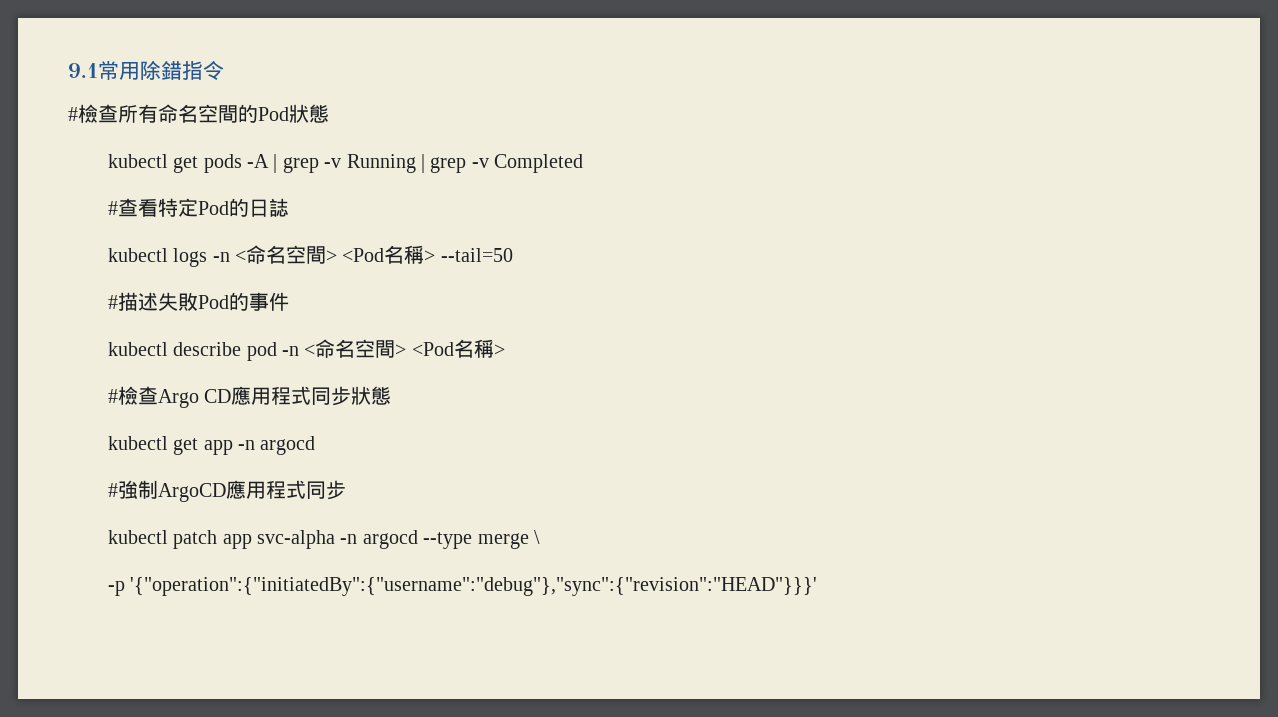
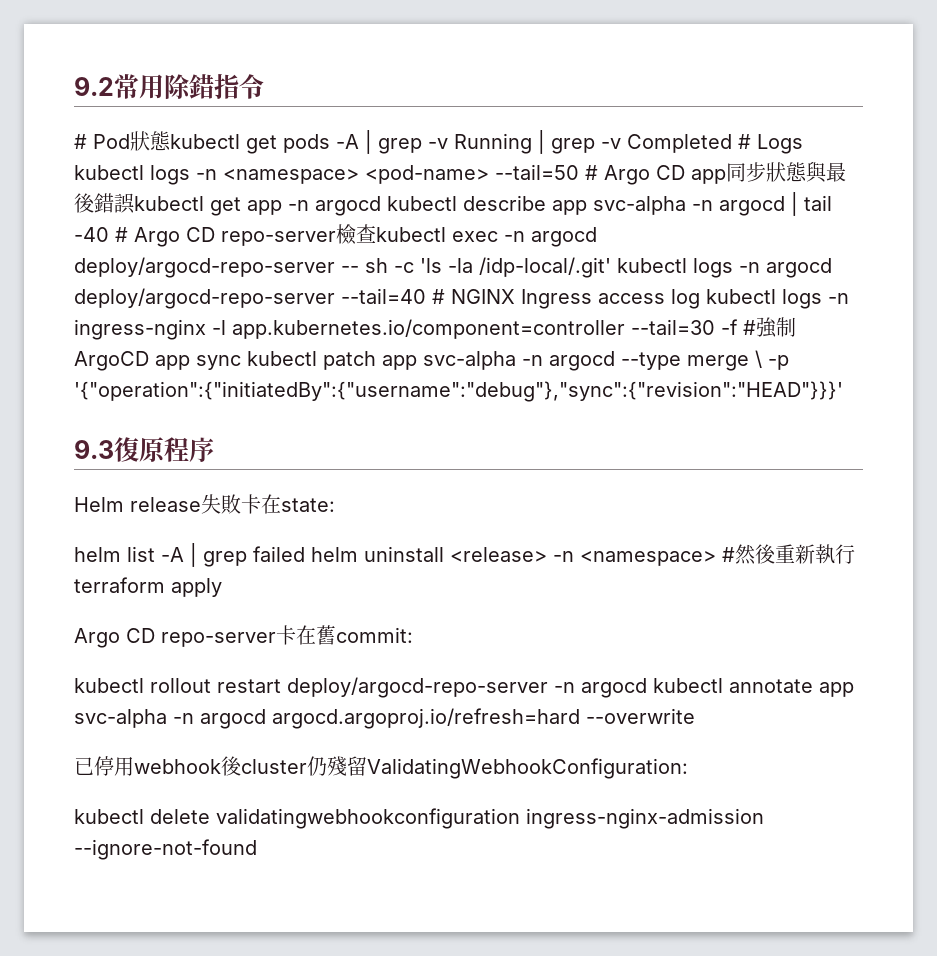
[68,63,98,78] 9.1 -> [74,76,114,96] 9.2
[78,104,258,123] 檢查所有命名空間的 -> (87, 141) none
(329, 113) // -> (171, 141) none
[107,198,289,217] [107,245,513,267] [107,292,289,311] [107,339,505,361] [107,386,312,408] // #查看特定Pod的日誌 // kubectl logs -n <命名空間> <Pod名稱> --tail=50 // #描述失敗Pod的事件 // kubectl describe pod -n <命名空間> <Pod名稱> // #檢查Argo CD應用程式 -> [738,134,803,154] [74,164,726,185] # Logs kubectl logs -n <namespace> <pod-name> --tail=50 # Argo CD app
(392, 395) // -> [806,161,846,183] [74,193,135,214] 與最後錯誤
[107,480,346,502] // #強制ArgoCD應用程式同步 // -> [387,192,832,216] [74,224,597,247] [74,257,832,278] [74,288,849,309] [74,317,796,340] [74,351,241,371] kubectl describe app svc-alpha -n argocd | tail -40 # Argo CD repo-server檢查kubectl exec -n argocd deploy/argocd-repo-server -- sh -c 'ls -la /idp-local/.git' kubectl logs -n argocd deploy/argocd-repo-server --tail=40 # NGINX Ingress access log kubectl logs -n ingress-nginx -l app.kubernetes.io/component=controller --tail=30 -f #強制ArgoCD app sync
(540, 537) // -> (762, 359) none
(818, 586) none -> [74,437,214,462] [74,494,335,514] [74,543,855,567] [74,577,222,597] [74,625,413,648] [74,677,854,698] [74,708,695,729] [74,756,688,779] [74,808,764,829] [74,839,257,860] // 9.3復原程序 // Helm release失敗卡在state: // helm list -A | grep failed helm uninstall <release> -n <namespace> #然後重新執行terraform apply // Argo CD repo-server卡在舊commit: // kubectl rollout restart deploy/argocd-repo-server -n argocd kubectl annotate app svc-alpha -n argocd argocd.argoproj.io/refresh=hard --overwrite // 已停用webhook後cluster仍殘留ValidatingWebhookConfiguration: // kubectl delete validatingwebhookconfiguration ingress-nginx-admission --ignore-not-found

